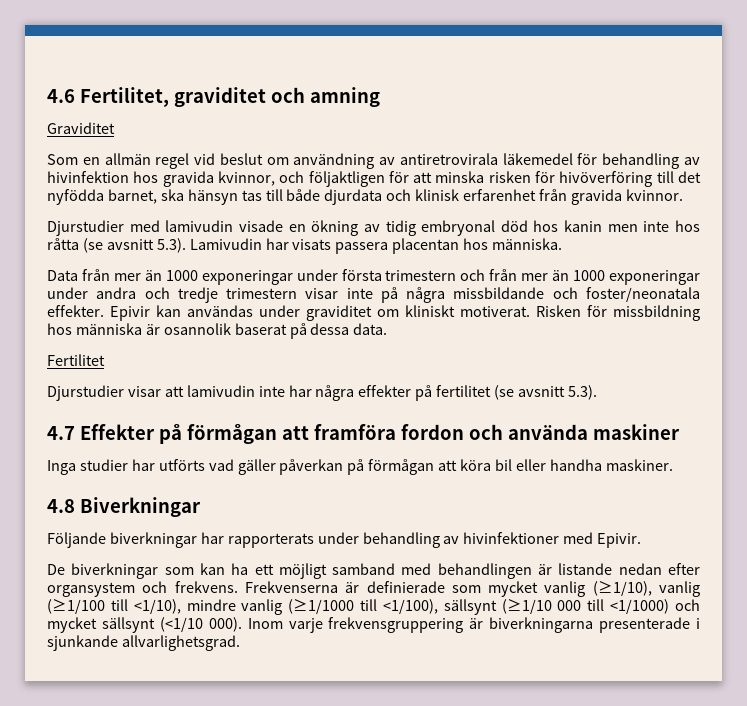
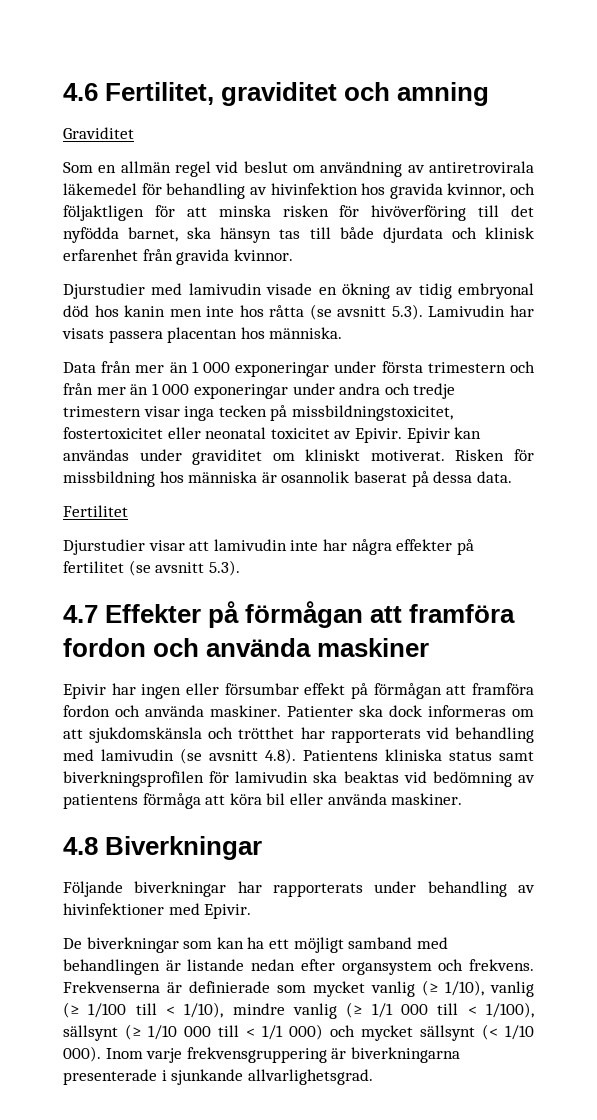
[165,270,198,281] 1000 -> [191,361,230,373] 1 000
[573,270,606,281] 1000 -> [151,383,190,395] 1 000
[346,287,700,303] [47,305,104,317] inte på några missbildande och foster/neonatala effekter. -> [184,405,453,421] [63,427,402,443] inga tecken på missbildningstoxicitet, fostertoxicitet eller neonatal toxicitet av Epivir.
[47,459,435,475] Inga studier har utförts vad gäller påverkan på förmågan -> [63,683,534,699] [63,705,534,717] [63,727,534,743] [63,748,534,764] [63,771,536,787] [63,793,201,809] Epivir har ingen eller försumbar effekt på förmågan att framföra fordon och använda maskiner. Patienter ska dock informeras om att sjukdomskänsla och trötthet har rapporterats vid behandling med lamivudin (se avsnitt 4.8). Patientens kliniska status samt biverkningsprofilen för lamivudin ska beaktas vid bedömning av patientens förmåga
[549,459,602,471] handha -> [327,793,387,805] använda
[592,581,700,597] [47,599,670,615] (≥1/10), vanlig (≥1/100 till <1/10), mindre vanlig (≥1/1000 till <1/100), sällsynt (≥1/10 000 till <1/1000) -> [422,980,534,997] [63,1002,534,1019] [63,1024,323,1041] (≥ 1/10), vanlig (≥ 1/100 till < 1/10), mindre vanlig (≥ 1/1 000 till < 1/100), sällsynt (≥ 1/10 000 till < 1/1 000)
[159,617,203,632] (<1/10 -> [482,1024,534,1040] (< 1/10

